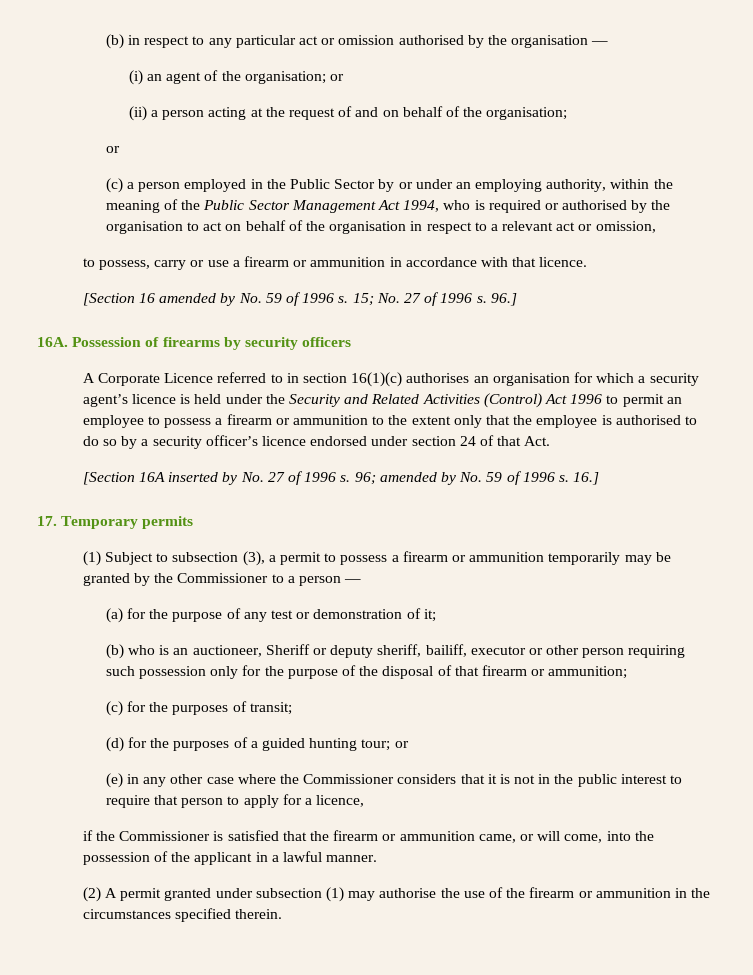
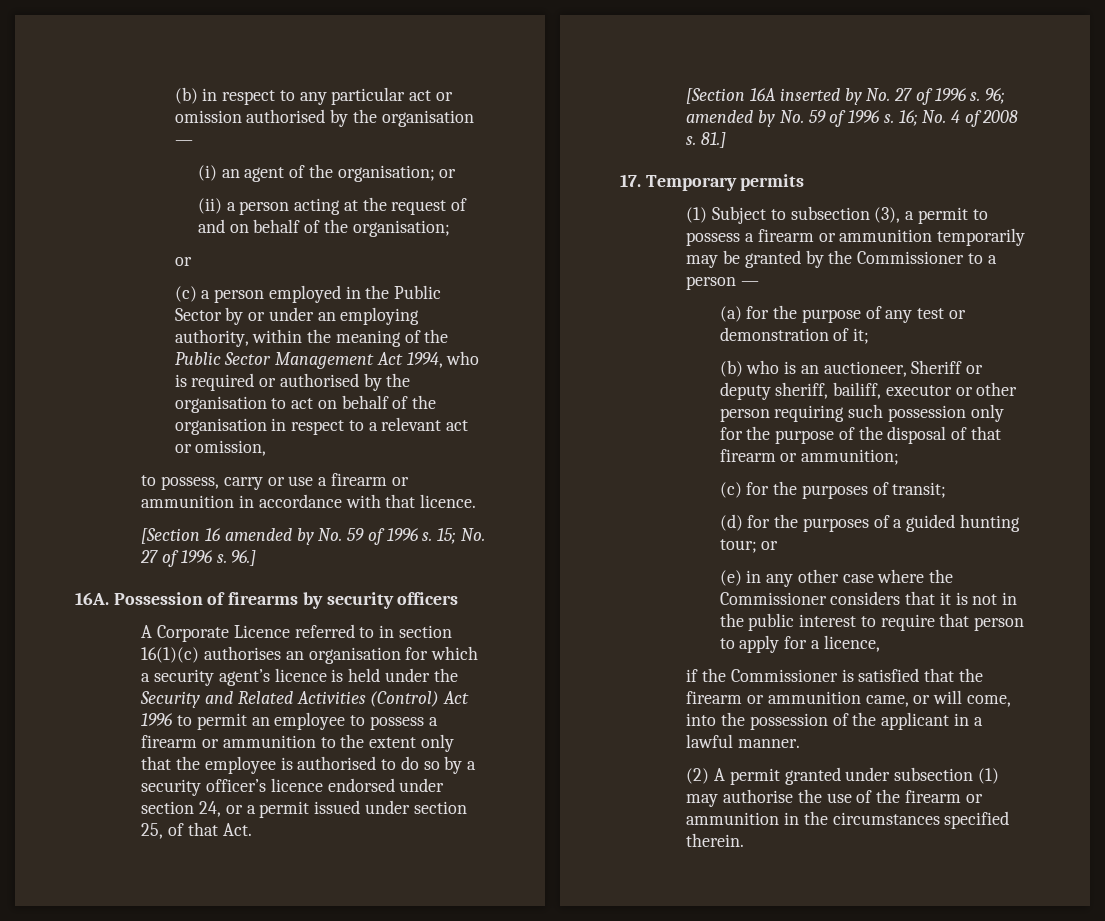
[459,436,476,446] 24 -> [199,800,467,818] [141,823,164,839] 24, or a permit issued under section 25,
[573,472,600,485] 16.] -> [898,110,1019,127] [686,132,727,148] 16; No. 4 of 2008 s. 81.]

